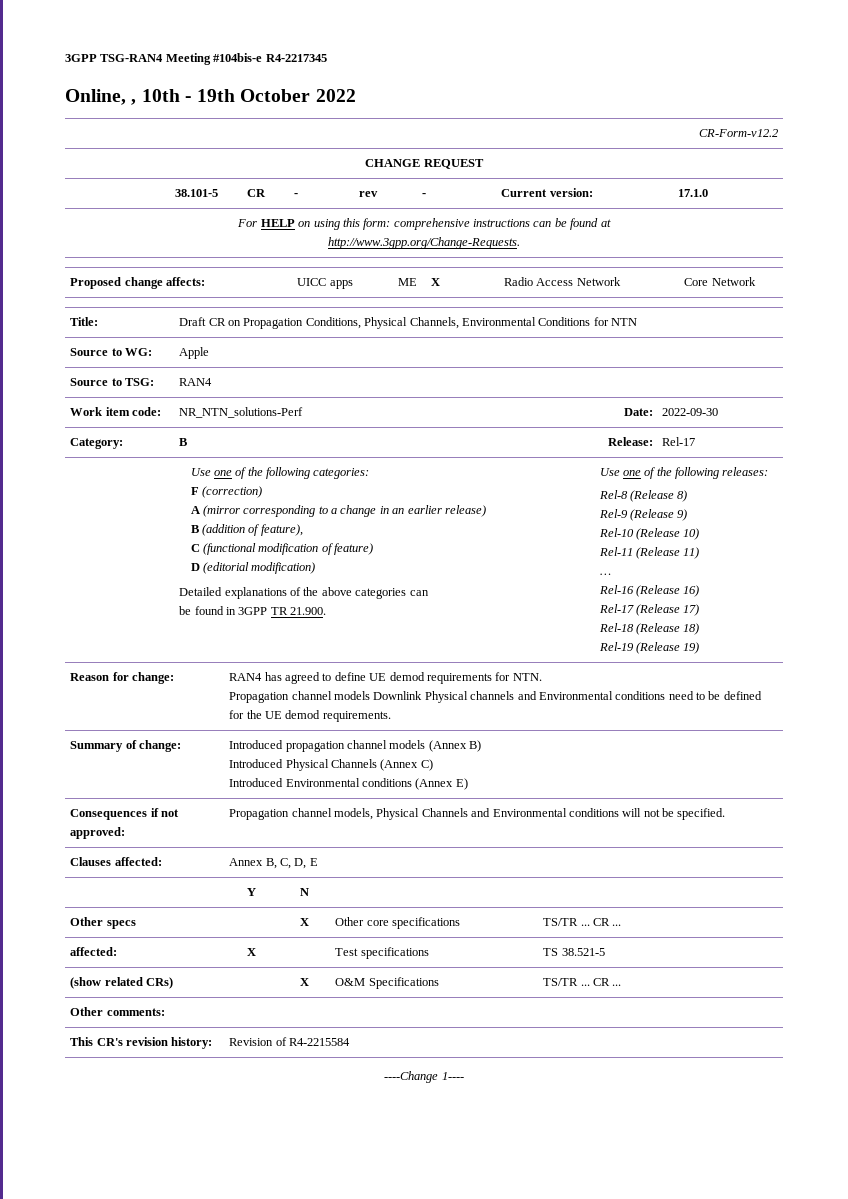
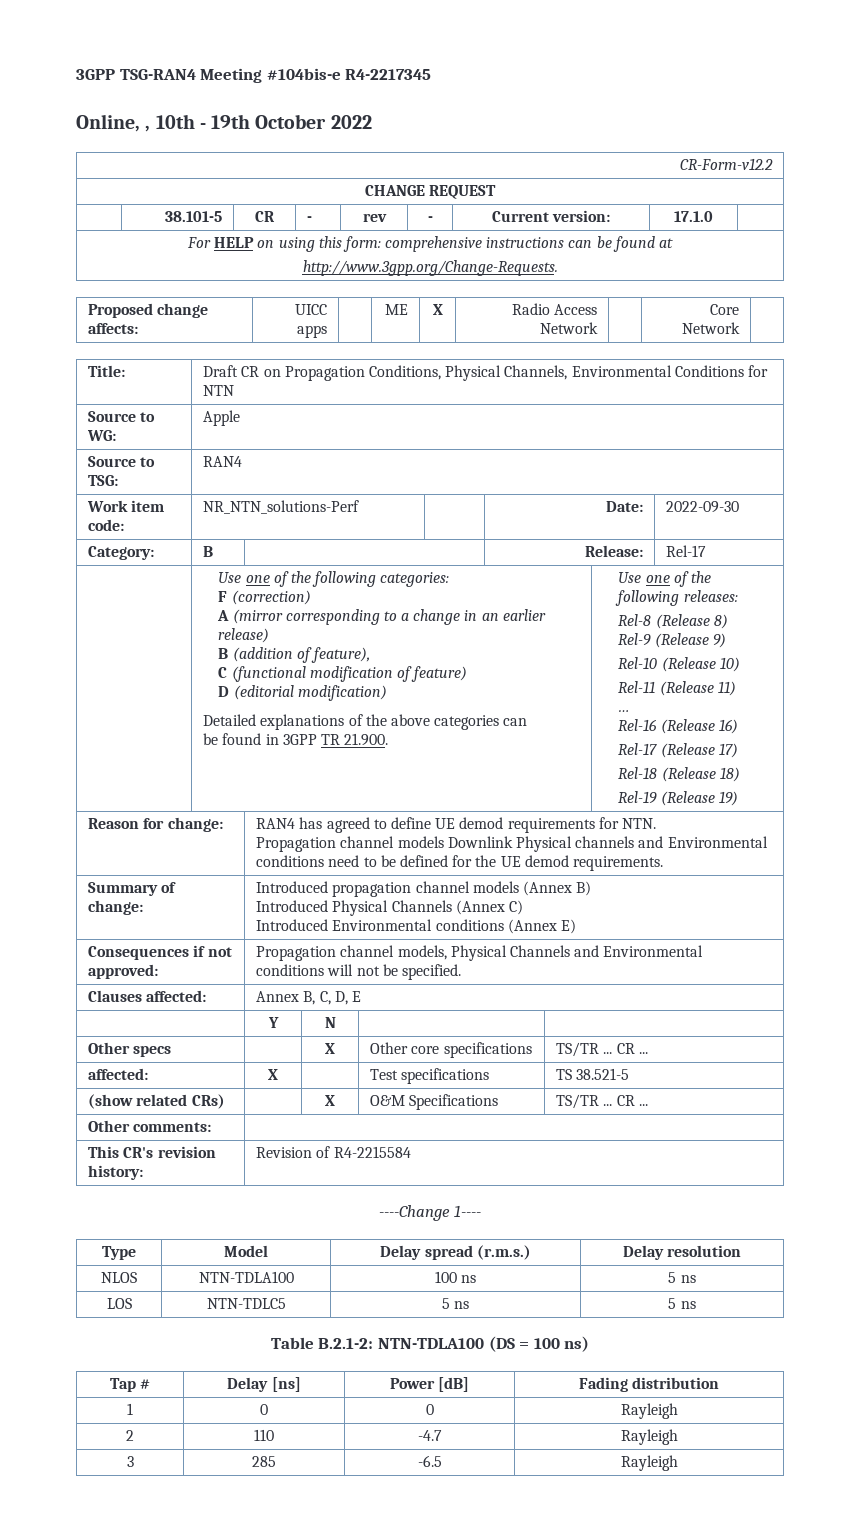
(464, 1076) none -> [102,1246,136,1260] [224,1245,268,1257] [380,1245,531,1260] [622,1245,742,1260] [101,1272,137,1283] [198,1271,294,1283] [434,1271,477,1283] [668,1272,696,1283] [106,1298,132,1309] [206,1298,286,1309] [441,1298,470,1309] [668,1298,696,1309] [270,1336,590,1352] [109,1378,151,1392] [227,1377,301,1392] [389,1377,470,1392] [578,1377,720,1392] [127,1403,133,1415] [260,1404,268,1415] [425,1404,434,1415] [620,1403,678,1419] [126,1430,134,1441] [254,1429,274,1441] [417,1430,442,1441] [620,1429,678,1445] [126,1456,134,1467] [252,1456,276,1467] [417,1455,442,1467] [620,1455,678,1471] // Type | Model | Delay spread (r.m.s.) | Delay resolution // NLOS | NTN-TDLA100 | 100 ns | 5 ns // LOS | NTN-TDLC5 | 5 ns | 5 ns // Table B.2.1-2: NTN-TDLA100 (DS = 100 ns) // Tap # | Delay [ns] | Power [dB] | Fading distribution // 1 | 0 | 0 | Rayleigh // 2 | 110 | -4.7 | Rayleigh // 3 | 285 | -6.5 | Rayleigh

